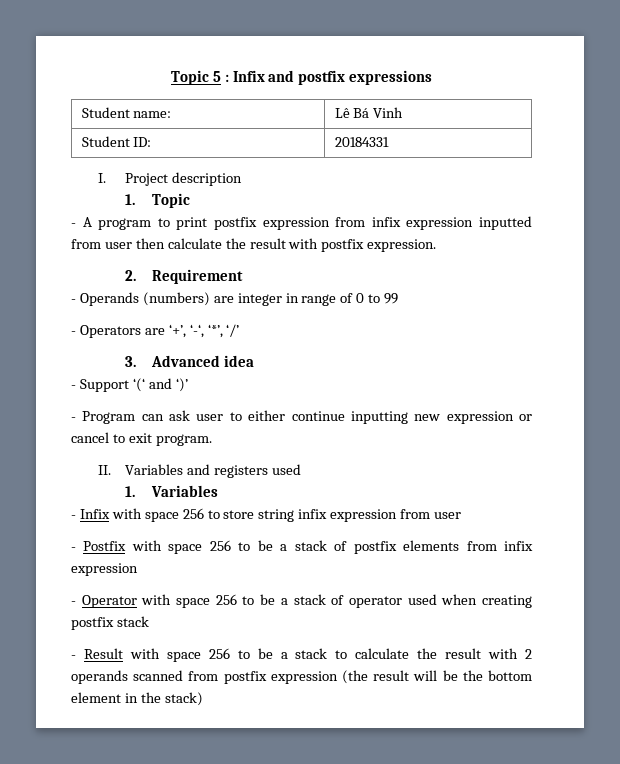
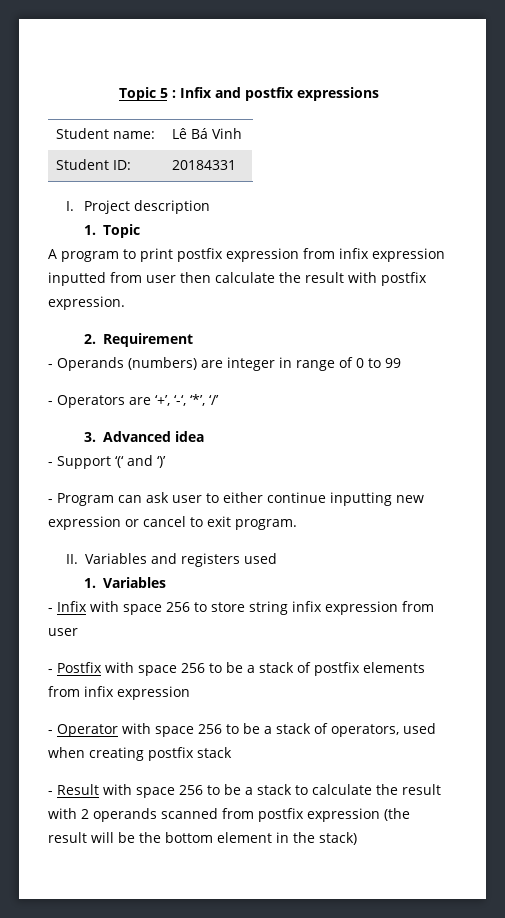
[71,223,76,227] - -> (141, 231) none
[348,596,402,608] operator -> [331,724,399,737] operators,

